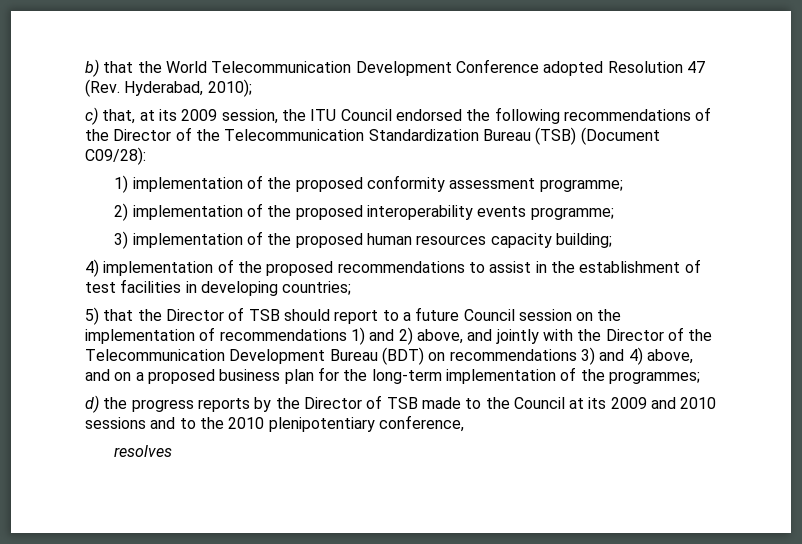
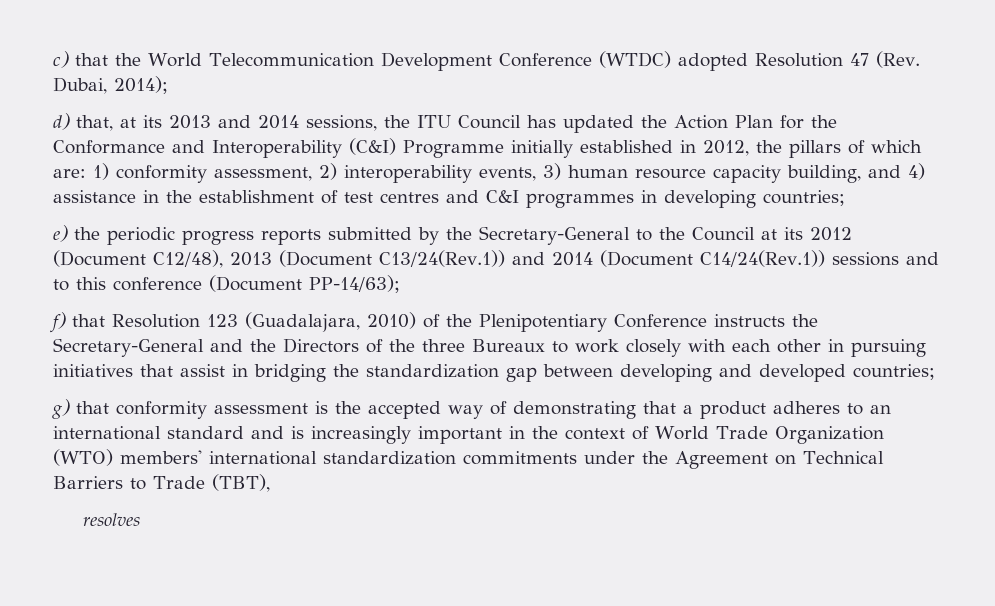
[85,59,99,77] b) -> [53,51,69,68] c)
(539, 66) none -> [598,51,671,68] (WTDC)
[124,79,252,97] [85,107,712,125] [85,127,660,145] [85,147,146,165] [114,175,623,193] [114,203,614,221] [114,231,613,249] [85,259,532,277] Hyderabad, 2010); // c) that, at its 2009 session, the ITU Council endorsed the following recommendations of the Director of the Telecommunication Standardization Bureau (TSB) (Document C09/28): // 1) implementation of the proposed conformity assessment programme; // 2) implementation of the proposed interoperability events programme; // 3) implementation of the proposed human resources capacity building; // 4) implementation of the proposed recommendations to assist -> [53,76,168,94] [53,113,837,133] [53,138,922,158] [53,163,925,183] [53,190,136,203] Dubai, 2014); // d) that, at its 2013 and 2014 sessions, the ITU Council has updated the Action Plan for the Conformance and Interoperability (C&I) Programme initially established in 2012, the pillars of which are: 1) conformity assessment, 2) interoperability events, 3) human resource capacity building, and 4) assistance
[120,279,182,293] facilities -> [380,190,634,208] centres and C&I programmes
[85,307,622,325] [85,327,713,345] [85,347,693,365] [85,367,700,384] [85,395,128,413] 5) that the Director of TSB should report to a future Council session on the implementation of recommendations 1) and 2) above, and jointly with the Director of the Telecommunication Development Bureau (BDT) on recommendations 3) and 4) above, and on a proposed business plan for the long-term implementation of the programmes; // d) the -> [53,225,175,245] e) the periodic
(250, 405) none -> [328,227,412,240] submitted
[303,395,461,409] Director of TSB made -> [479,226,630,245] Secretary-General
[610,397,717,409] [85,415,464,432] 2009 and 2010 sessions and to the 2010 plenipotentiary conference, -> [810,227,852,241] [53,250,939,268] [53,275,400,293] [50,312,819,333] [53,338,926,357] [53,364,935,382] [52,399,891,419] [53,426,884,444] [53,449,884,469] [53,474,270,492] 2012 (Document C12/48), 2013 (Document C13/24(Rev.1)) and 2014 (Document C14/24(Rev.1)) sessions and to this conference (Document PP-14/63); // f) that Resolution 123 (Guadalajara, 2010) of the Plenipotentiary Conference instructs the Secretary-General and the Directors of the three Bureaux to work closely with each other in pursuing initiatives that assist in bridging the standardization gap between developing and developed countries; // g) that conformity assessment is the accepted way of demonstrating that a product adheres to an international standard and is increasingly important in the context of World Trade Organization (WTO) members' international standardization commitments under the Agreement on Technical Barriers to Trade (TBT),

